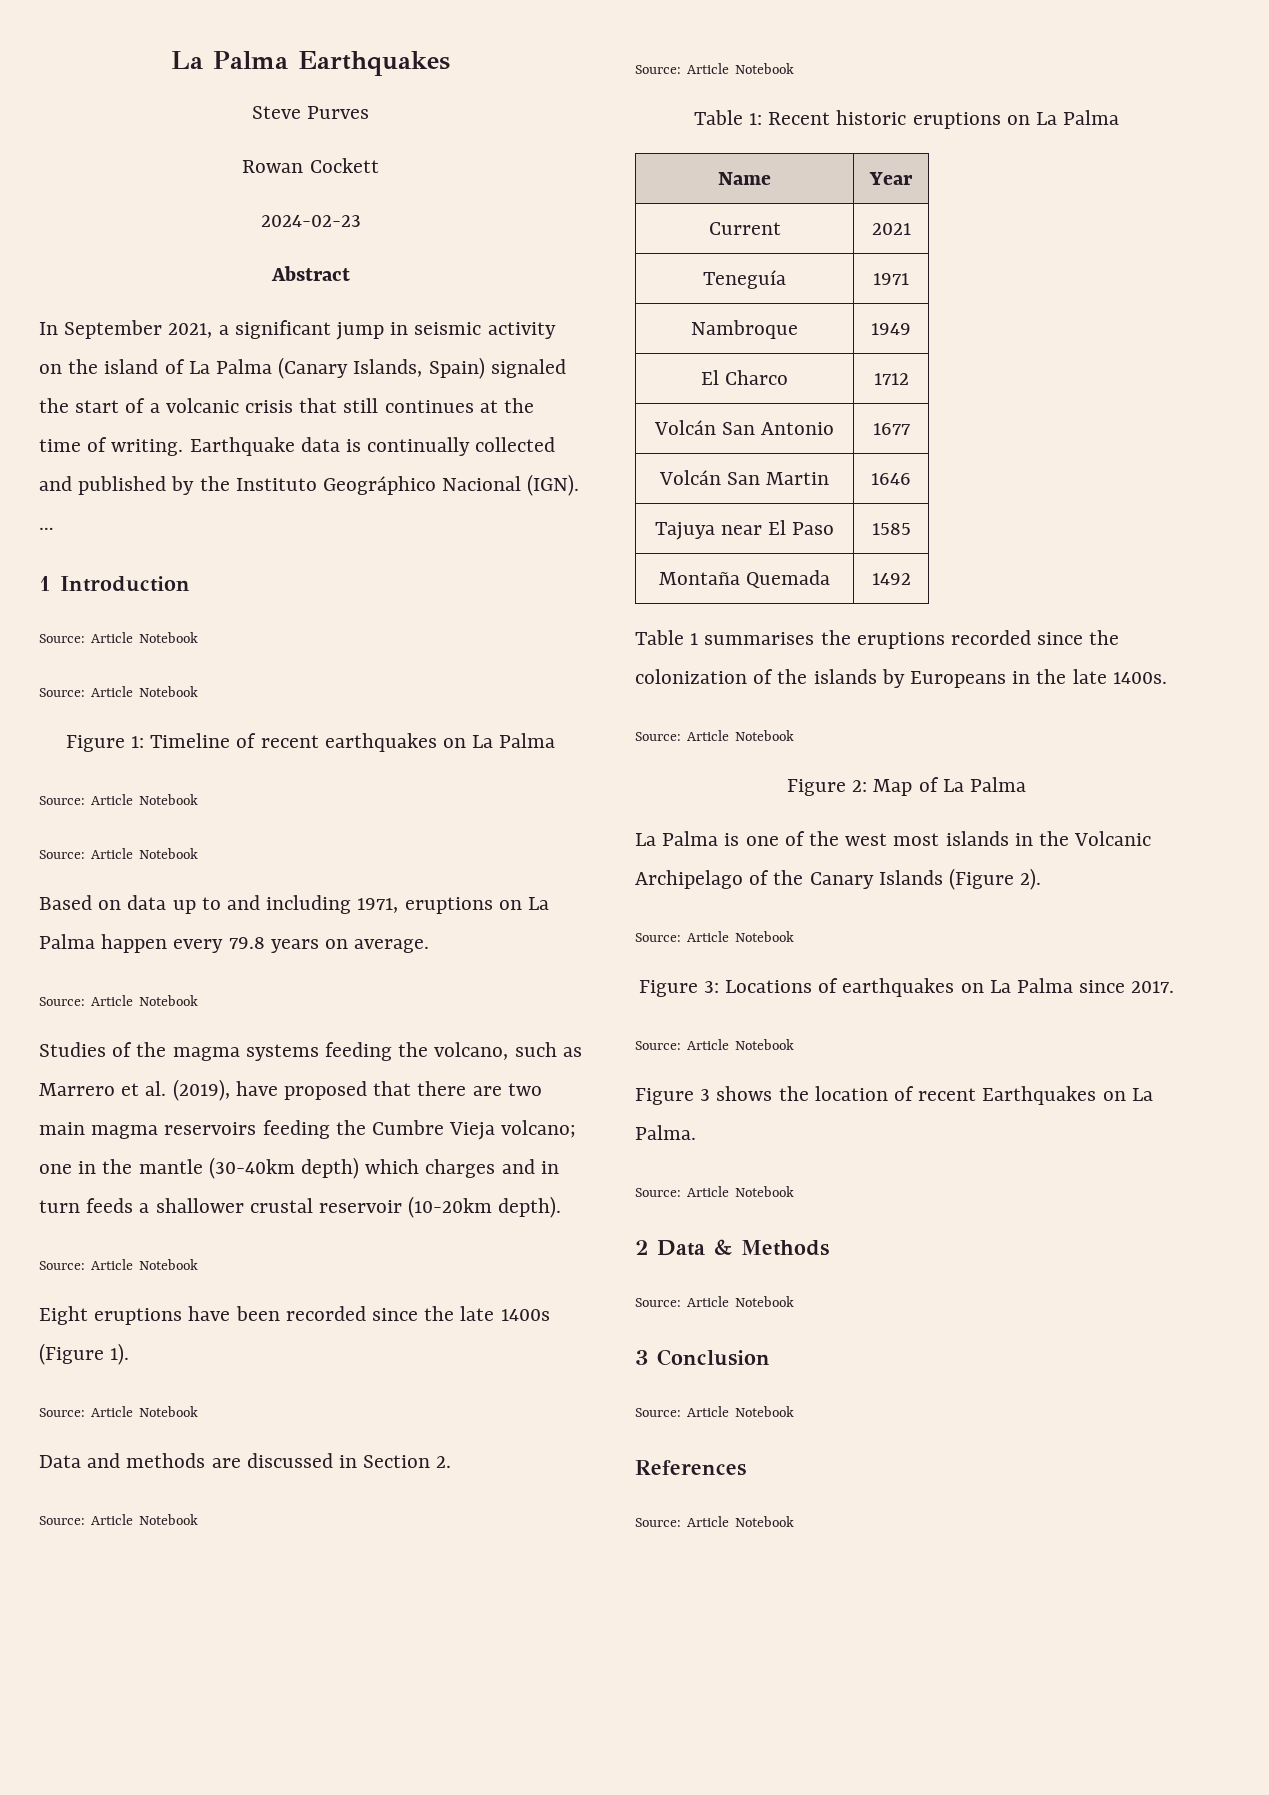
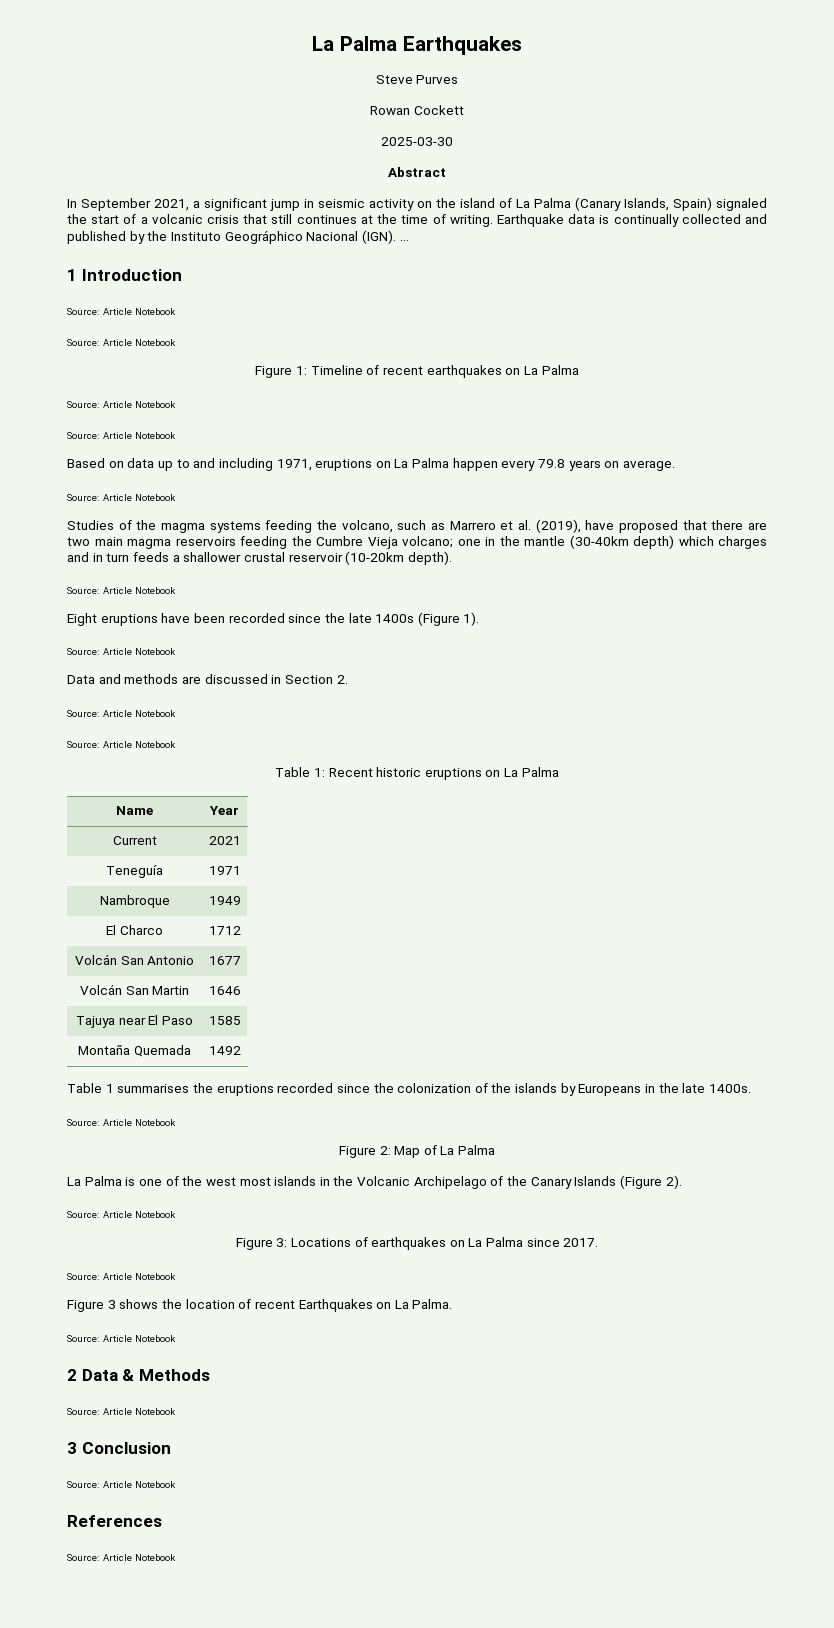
[260,215,361,227] 2024-02-23 -> [381,137,453,146] 2025-03-30

